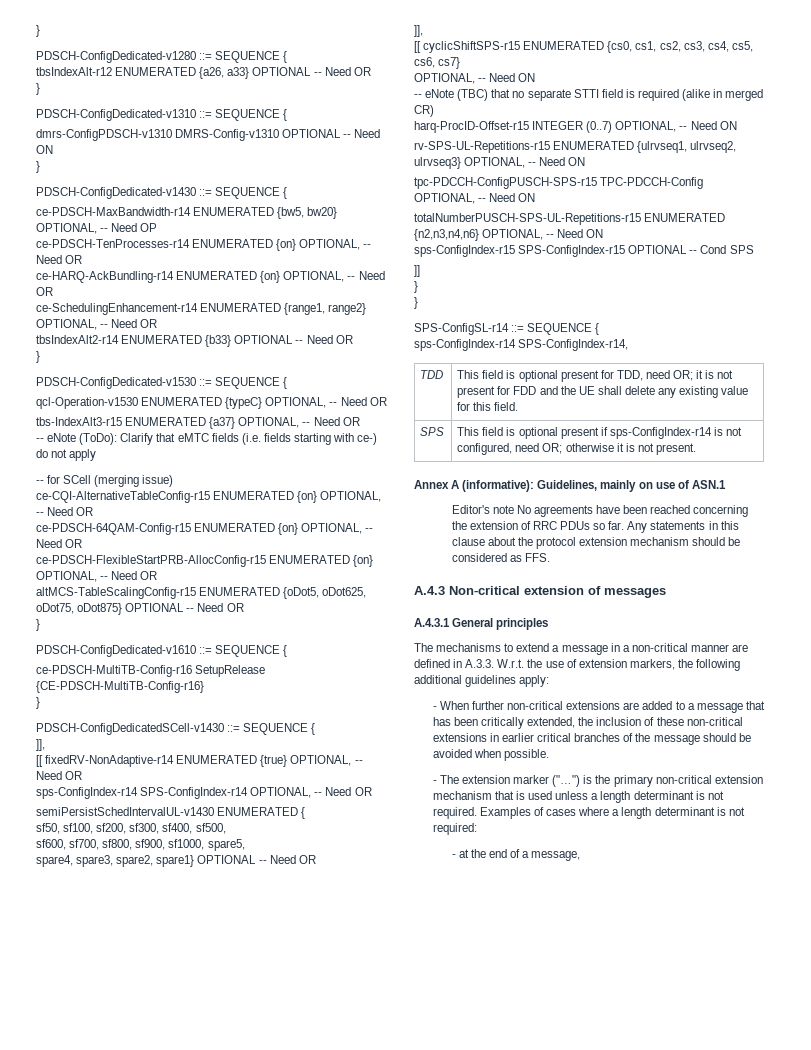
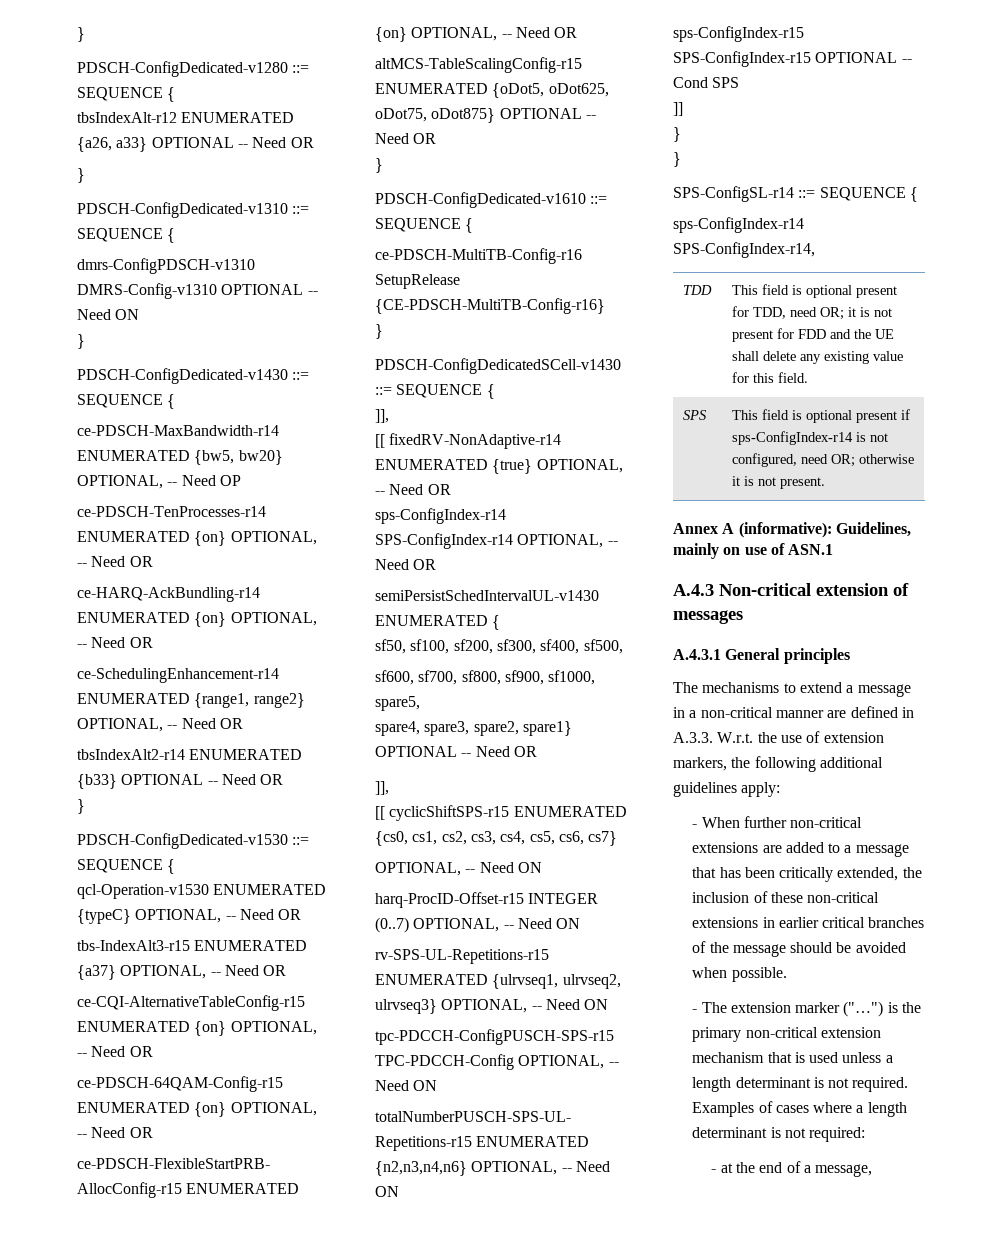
[36,433,378,445] [36,449,97,461] [36,475,174,487] // -- eNote (ToDo): Clarify that eMTC fields (i.e. fields starting with ce-) do not apply // -- for SCell (merging issue) -> (287, 970) none
[414,89,764,101] [414,105,434,117] // -- eNote (TBC) that no separate STTI field is required (alike in merged CR) -> (542, 867) none
[451,505,749,517] [451,521,739,533] [451,537,741,549] [451,553,550,562] // Editor's note No agreements have been reached concerning the extension of RRC PDUs so far. Any statements in this clause about the protocol extension mechanism should be considered as FFS. -> (834, 549) none

